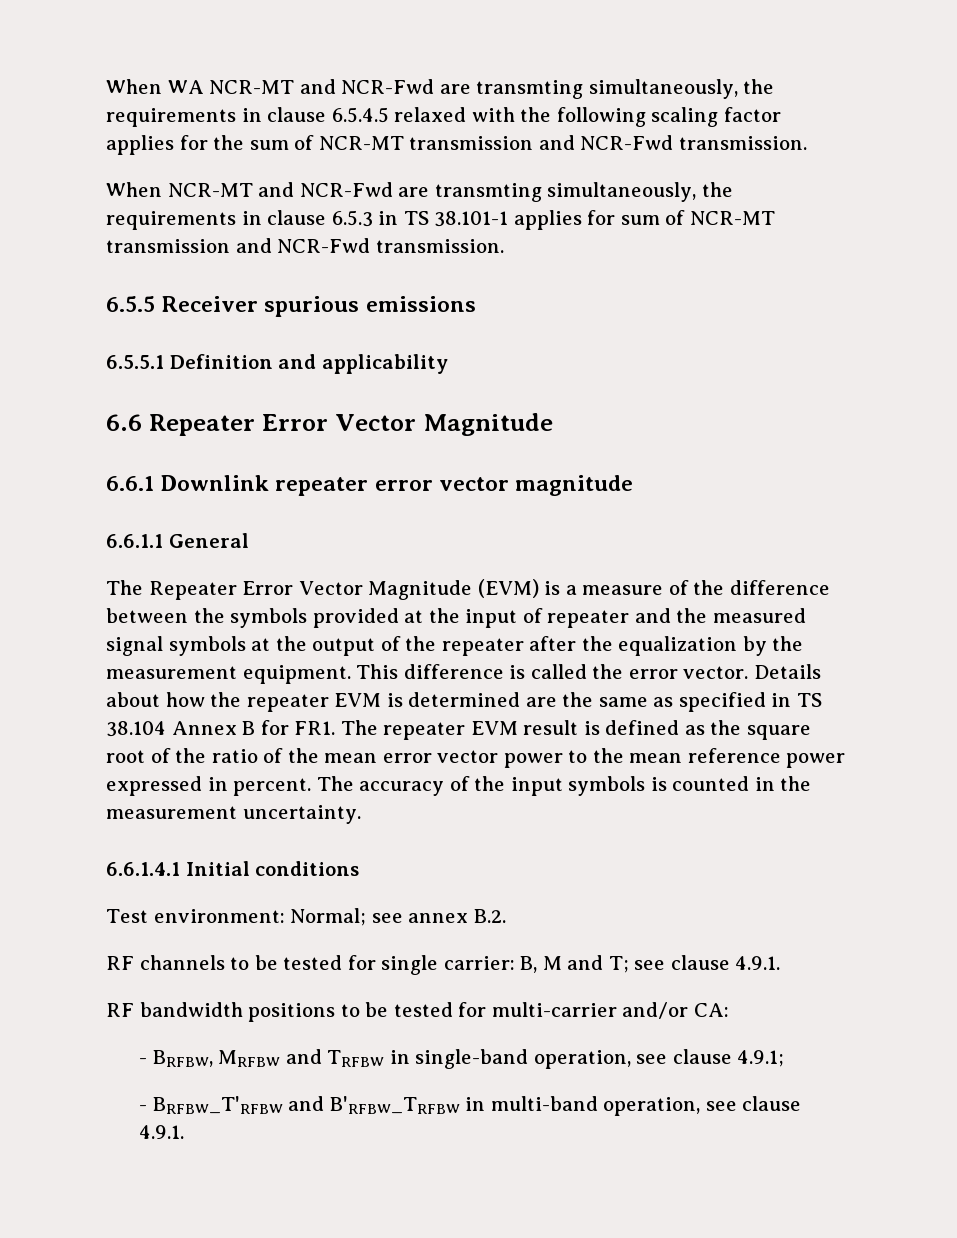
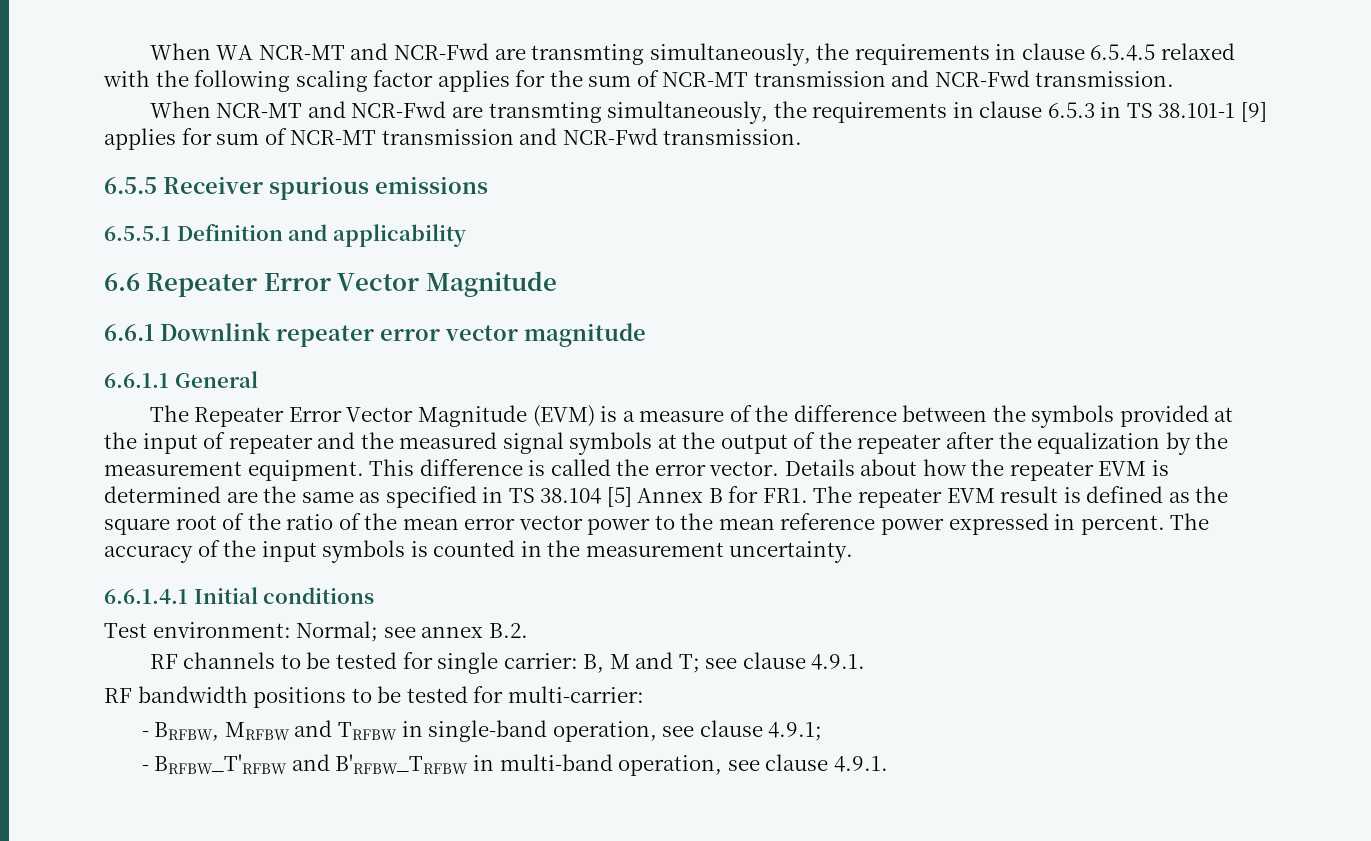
(509, 219) none -> [1240,102,1267,122] [9]
(166, 729) none -> [606,487,632,507] [5]
[491,1002,729,1019] multi-carrier and/or CA: -> [507,686,644,703] multi-carrier:

